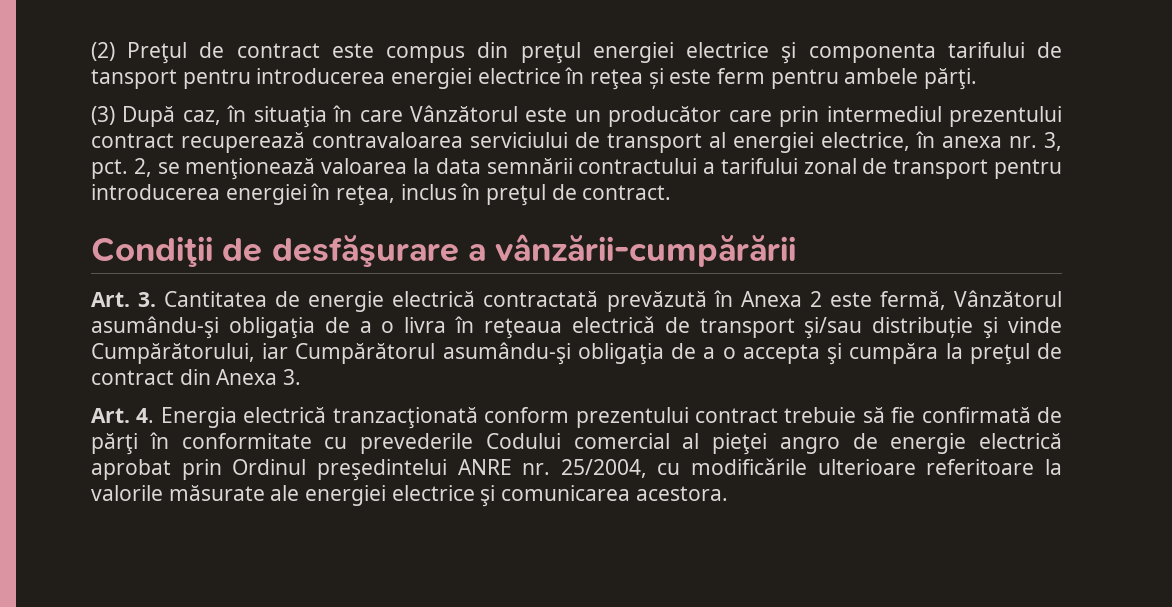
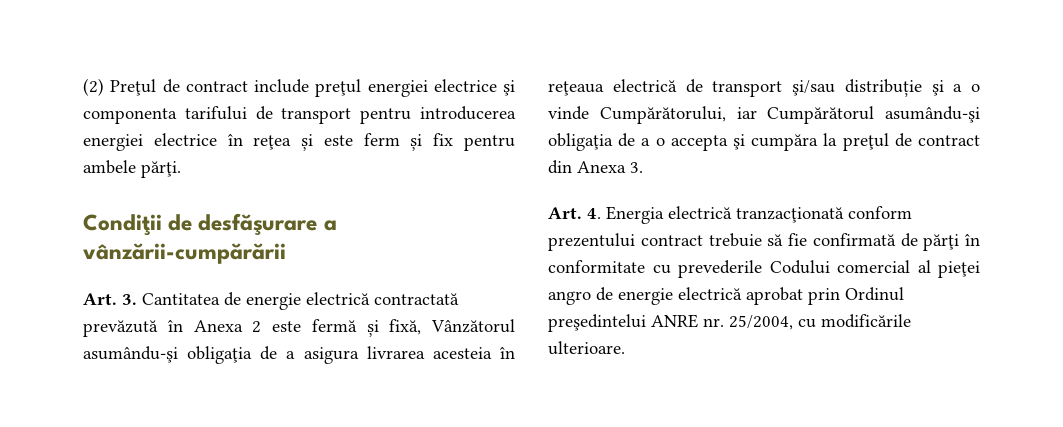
[331,42,509,63] este compus din -> [254,79,309,93] include
[91,69,177,89] tansport -> [281,108,352,124] transport
(766, 76) none -> [410,133,454,151] și fix
[91,105,1062,128] [91,131,1062,153] [91,158,1063,180] [91,183,672,206] // (3) După caz, în situaţia în care Vânzătorul este un producător care prin intermediul prezentului contract recuperează contravaloarea serviciului de transport al energiei electrice, în anexa nr. 3, pct. 2, se menţionează valoarea la data semnării contractului a tarifului zonal de transport pentru introducerea energiei în reţea, inclus în preţul de contract. -> (181, 169) none
[879,291,946,310] fermă, -> [311,319,422,337] fermă și fixă,
[381,317,447,333] o livra -> [303,346,492,364] asigura livrarea acesteia
[571,316,655,333] electricǎ -> [612,79,677,92] electrică
(999, 328) none -> [953,84,980,92] a o
[691,458,1062,475] [91,485,728,507] modificǎrile ulterioare referitoare la valorile măsurate ale energiei electrice şi comunicarea acestora. -> [821,314,911,328] [548,341,625,355] modificările ulterioare.

